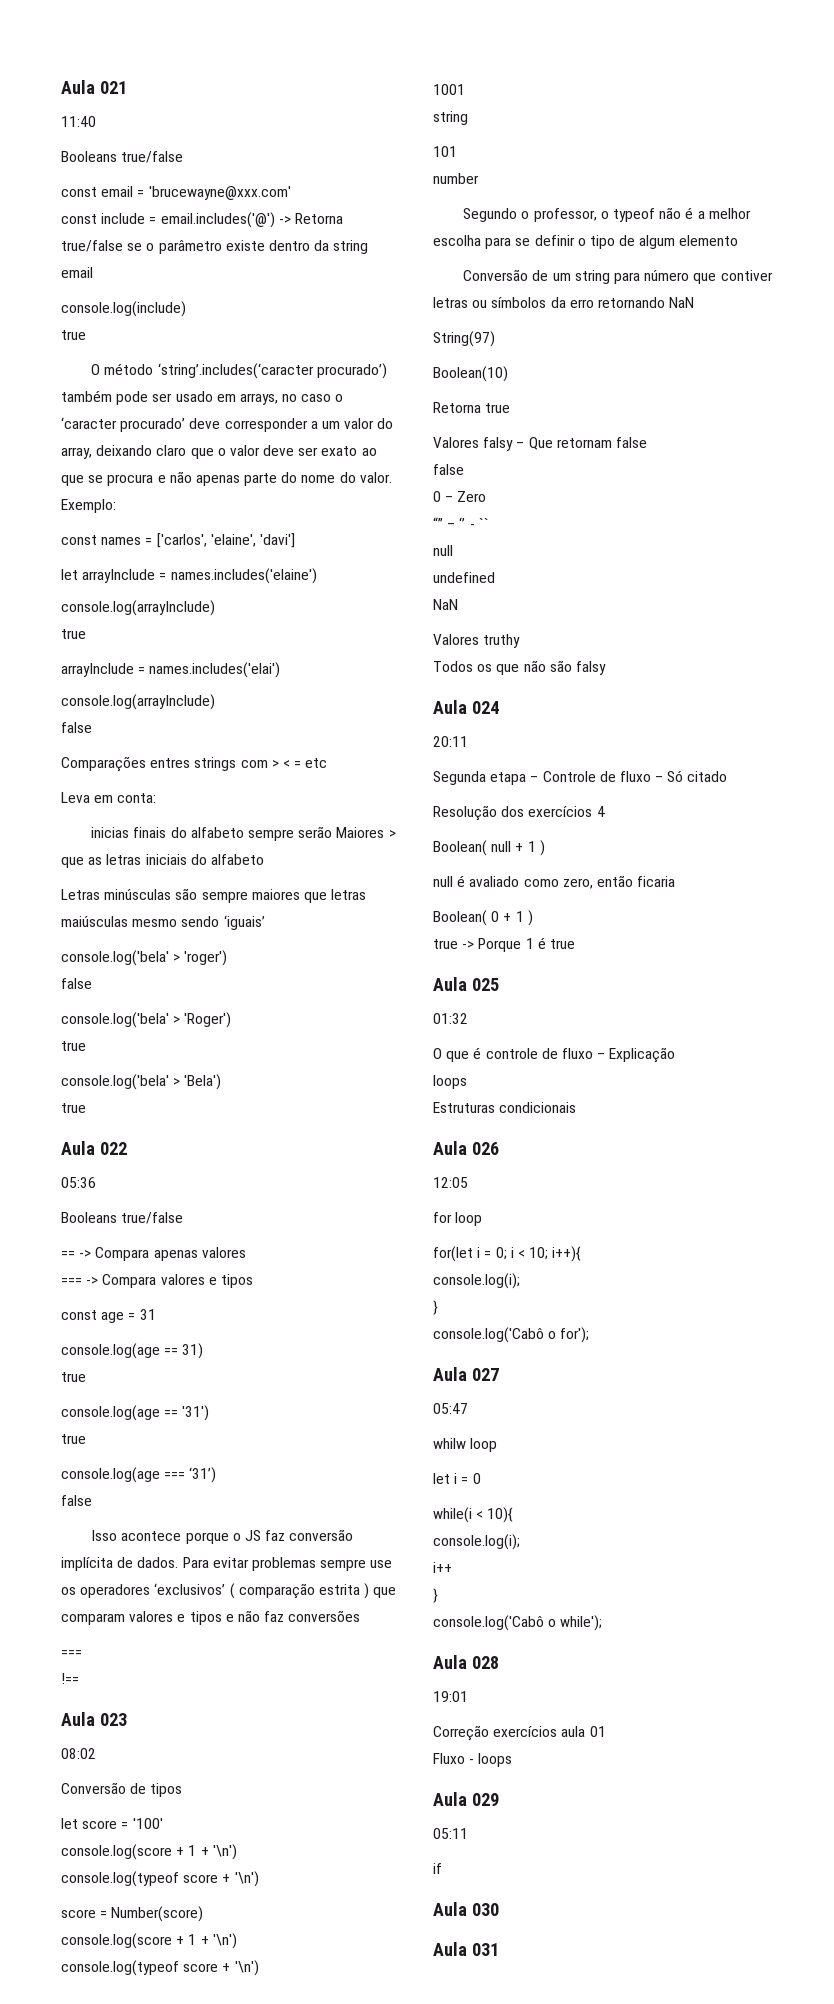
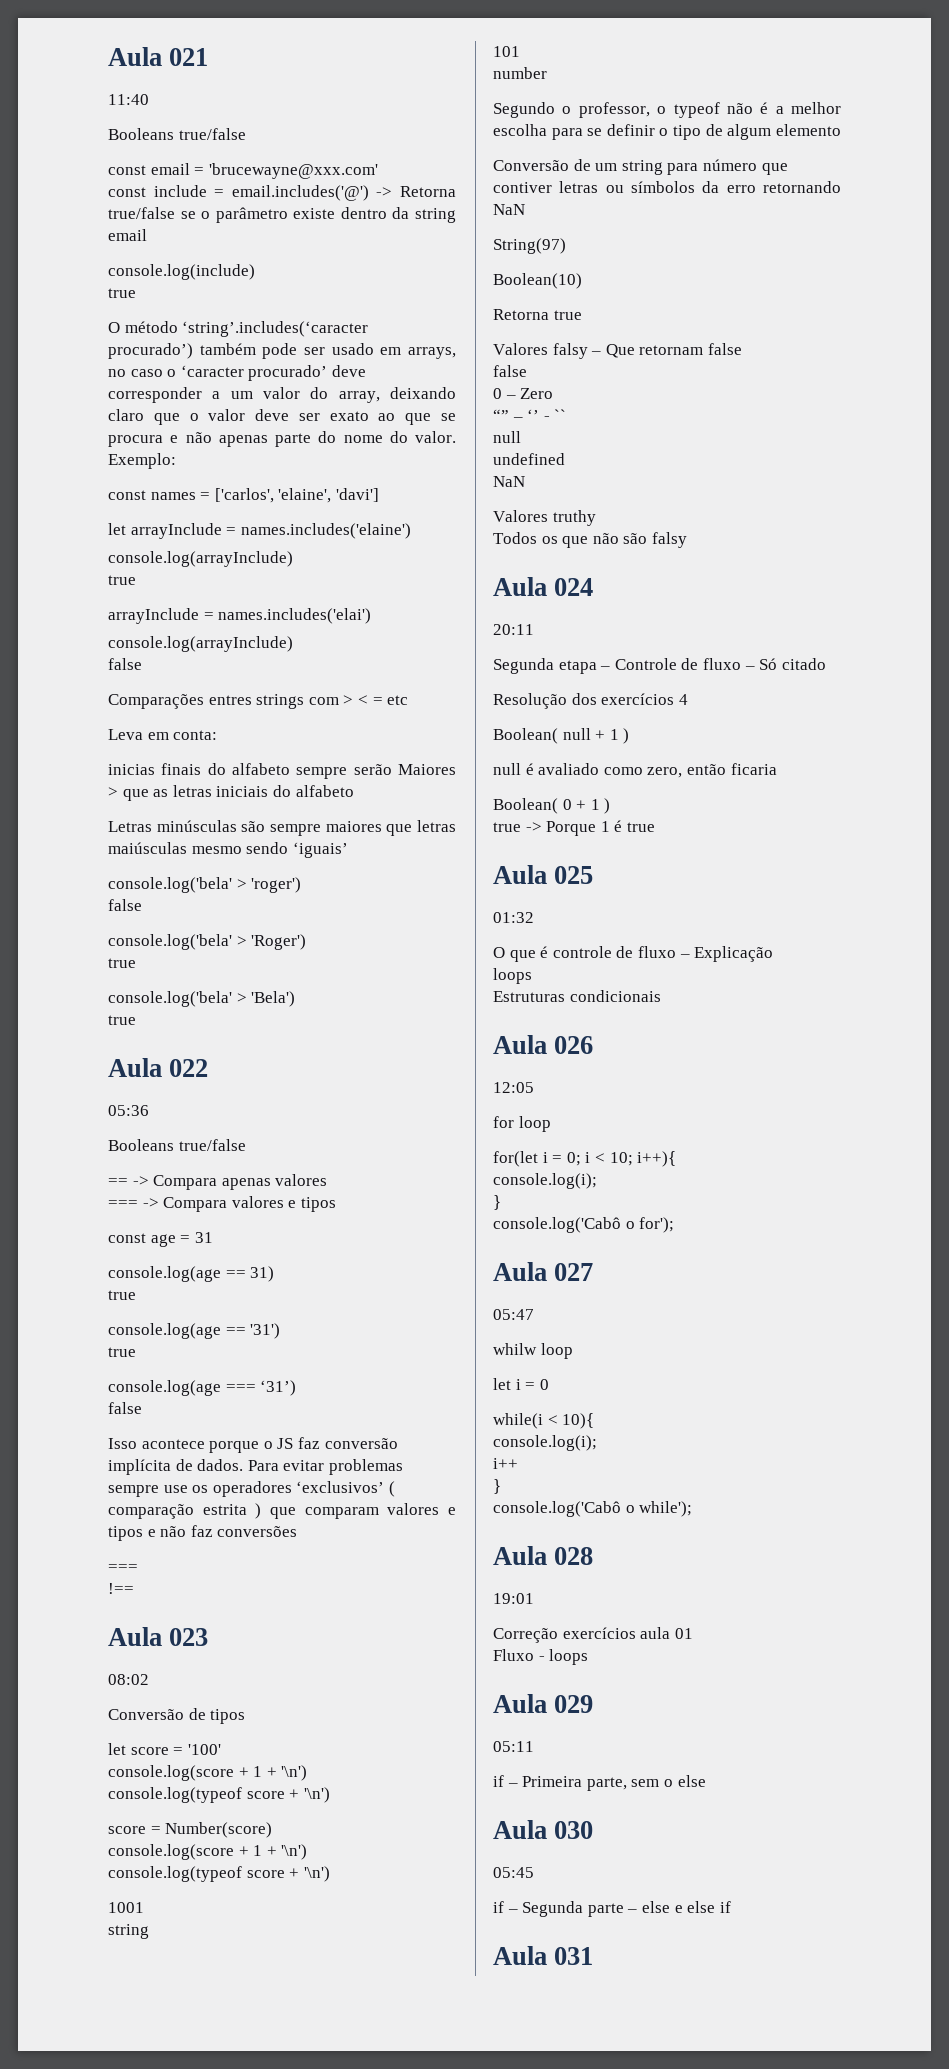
[433,1902,499,1916] // Aula 030 -> [507,1775,706,1791] [493,1820,594,1839] [493,1867,534,1878] [493,1901,731,1917] – Primeira parte, sem o else // Aula 030 // 05:45 // if – Segunda parte – else e else if

